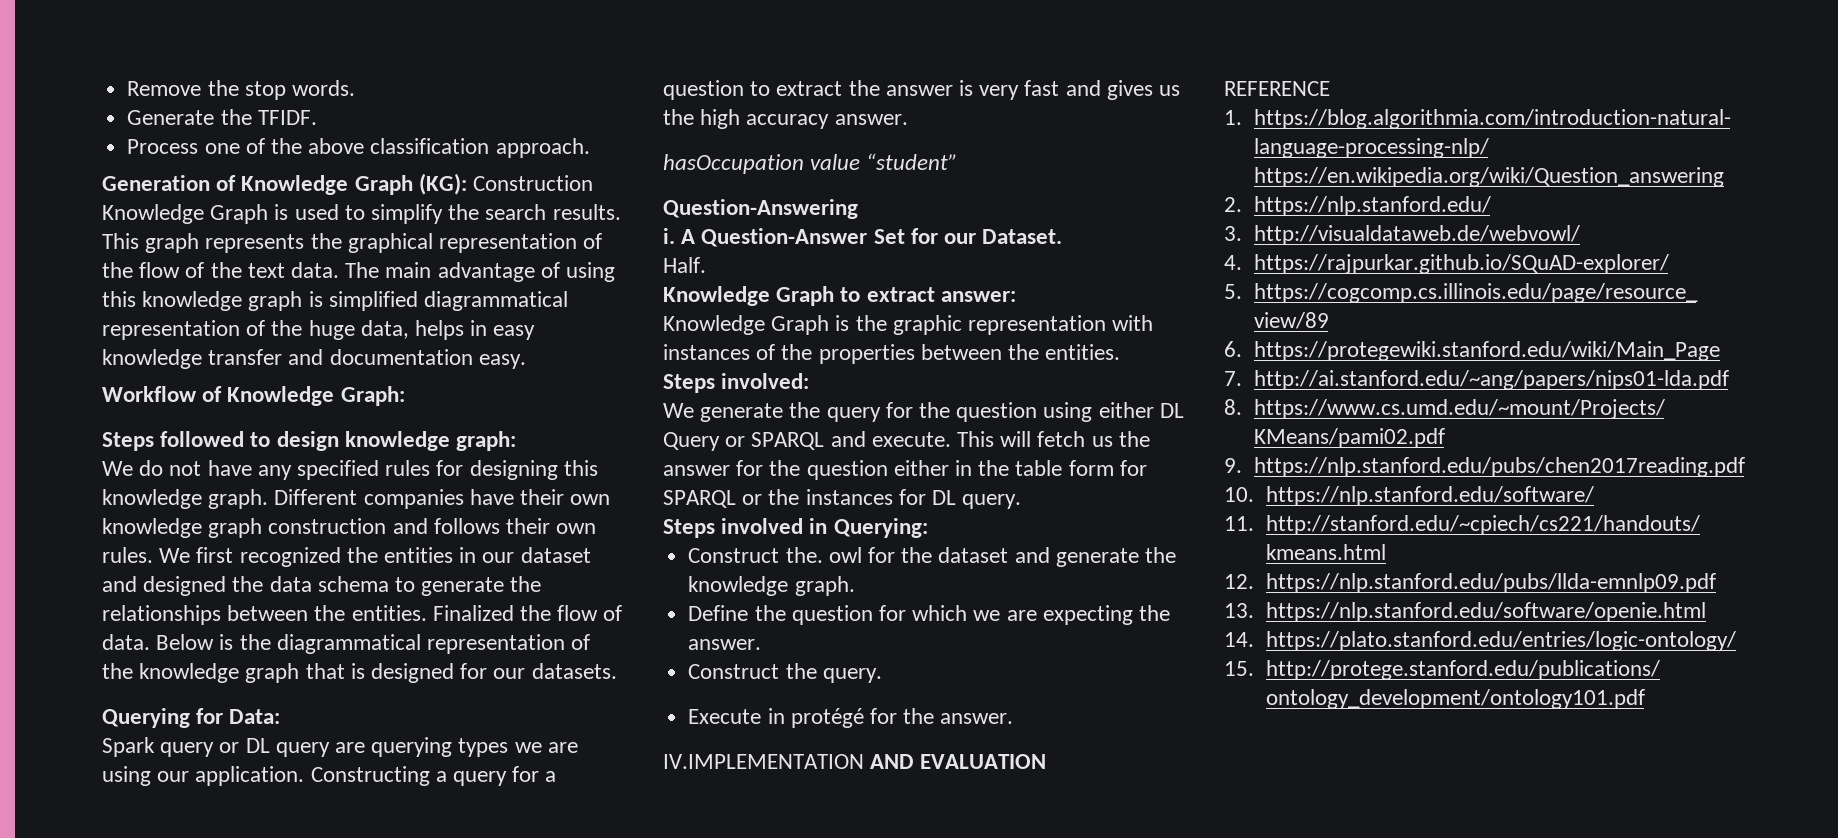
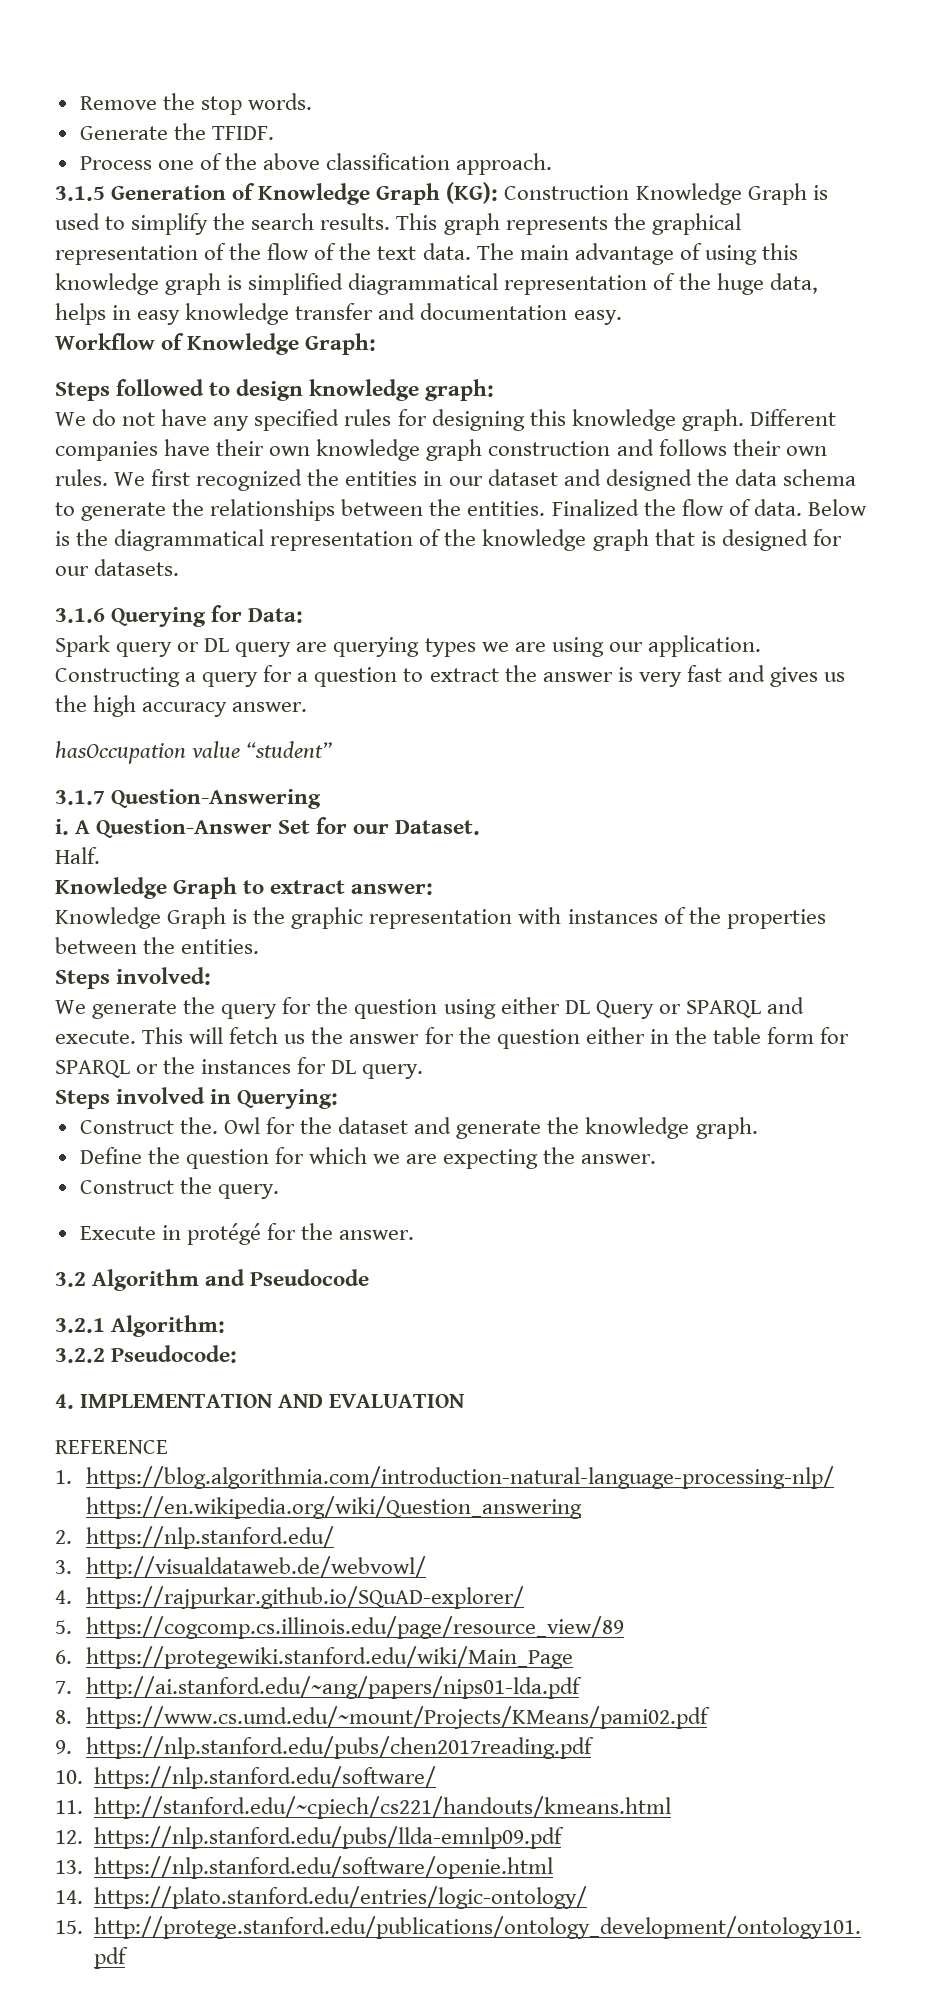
(590, 148) none -> [55,186,105,201] 3.1.5
(617, 671) none -> [55,608,105,623] 3.1.6
(959, 161) none -> [55,790,105,805] 3.1.7
[828,547,862,563] owl -> [223,1117,260,1134] Owl
[663,754,864,769] IV.IMPLEMENTATION -> [55,1269,370,1291] [55,1315,226,1337] [55,1345,238,1363] [55,1394,273,1409] 3.2 Algorithm and Pseudocode // 3.2.1 Algorithm: // 3.2.2 Pseudocode: // 4. IMPLEMENTATION

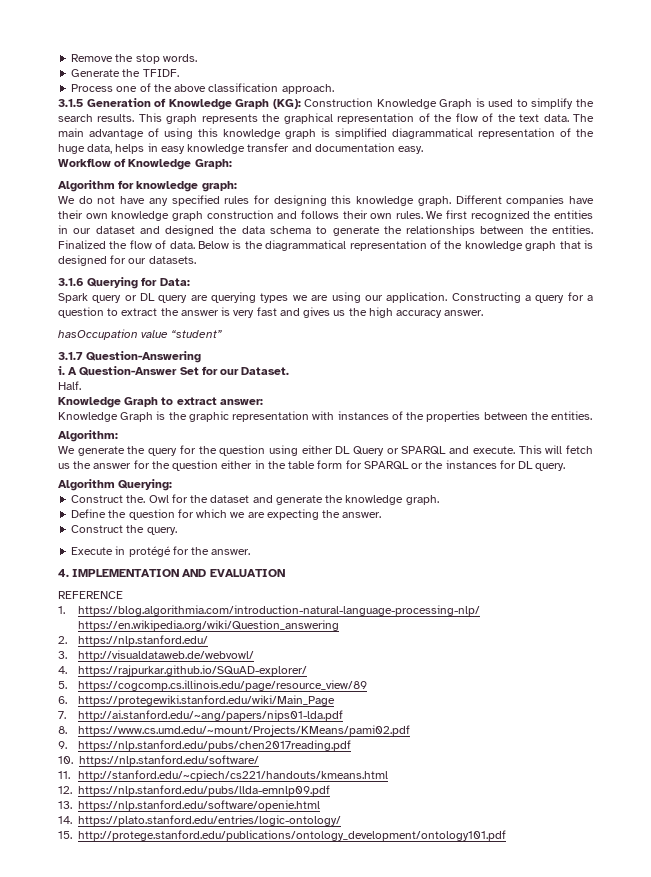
[55,379,304,401] Steps followed to design -> [58,180,135,192] Algorithm for
[55,967,212,989] Steps involved: -> [58,430,118,442] Algorithm:
[55,1087,232,1109] Steps involved in -> [58,479,115,491] Algorithm
[55,1269,370,1291] [55,1315,226,1337] [55,1345,238,1363] // 3.2 Algorithm and Pseudocode // 3.2.1 Algorithm: // 3.2.2 Pseudocode: -> (251, 552) none

